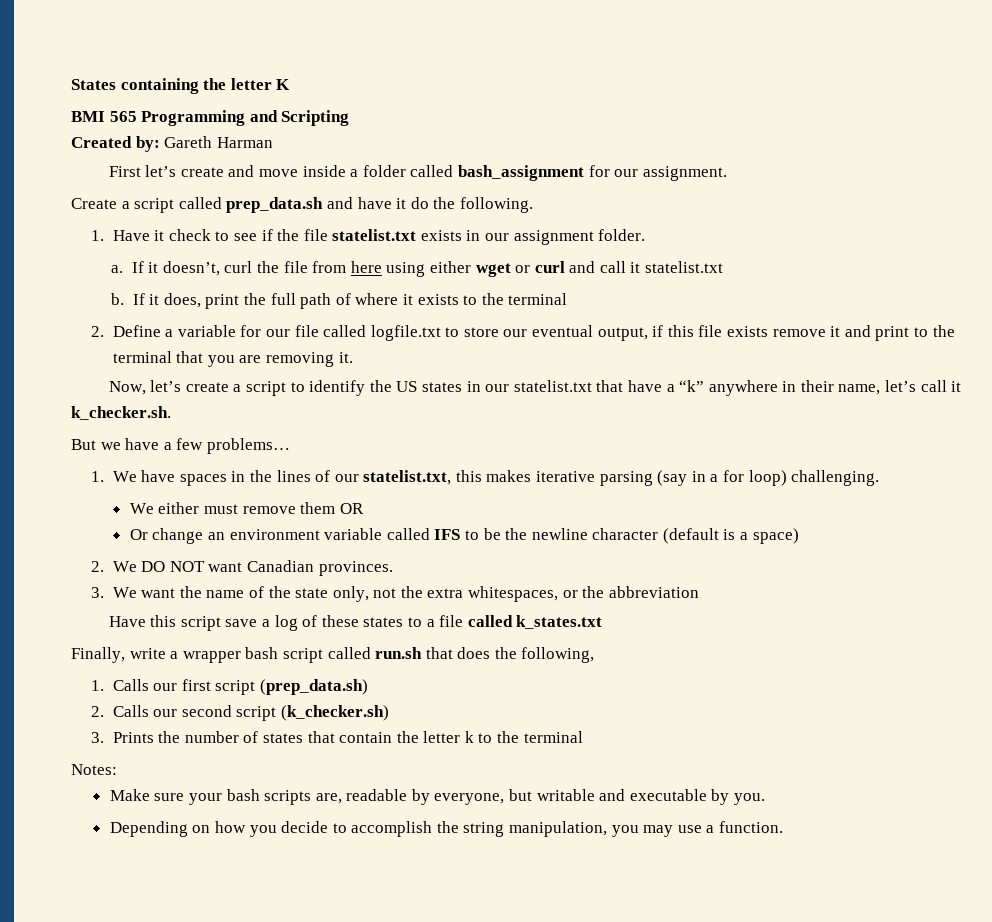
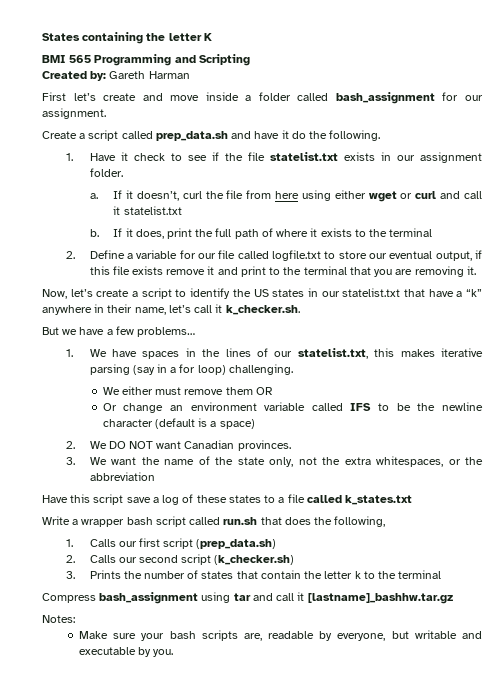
[71,647,166,663] Finally, write -> [42,516,70,525] Write
(583, 737) none -> [42,592,453,604] // Compress bash_assignment using tar and call it [lastname]_bashhw.tar.gz
[109,821,784,837] // Depending on how you decide to accomplish the string manipulation, you may use a function. -> (174, 653) none

